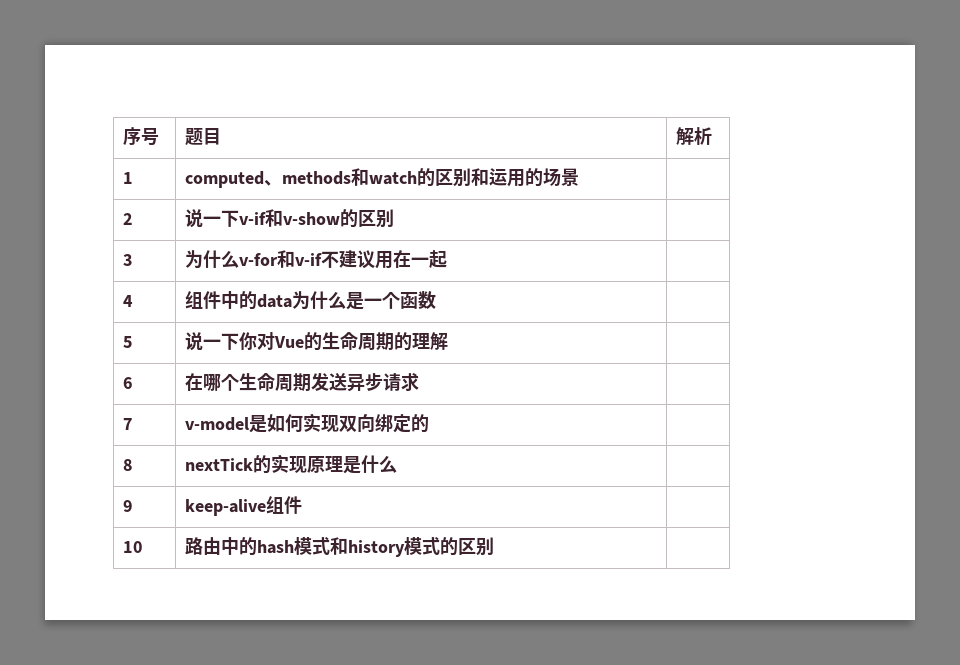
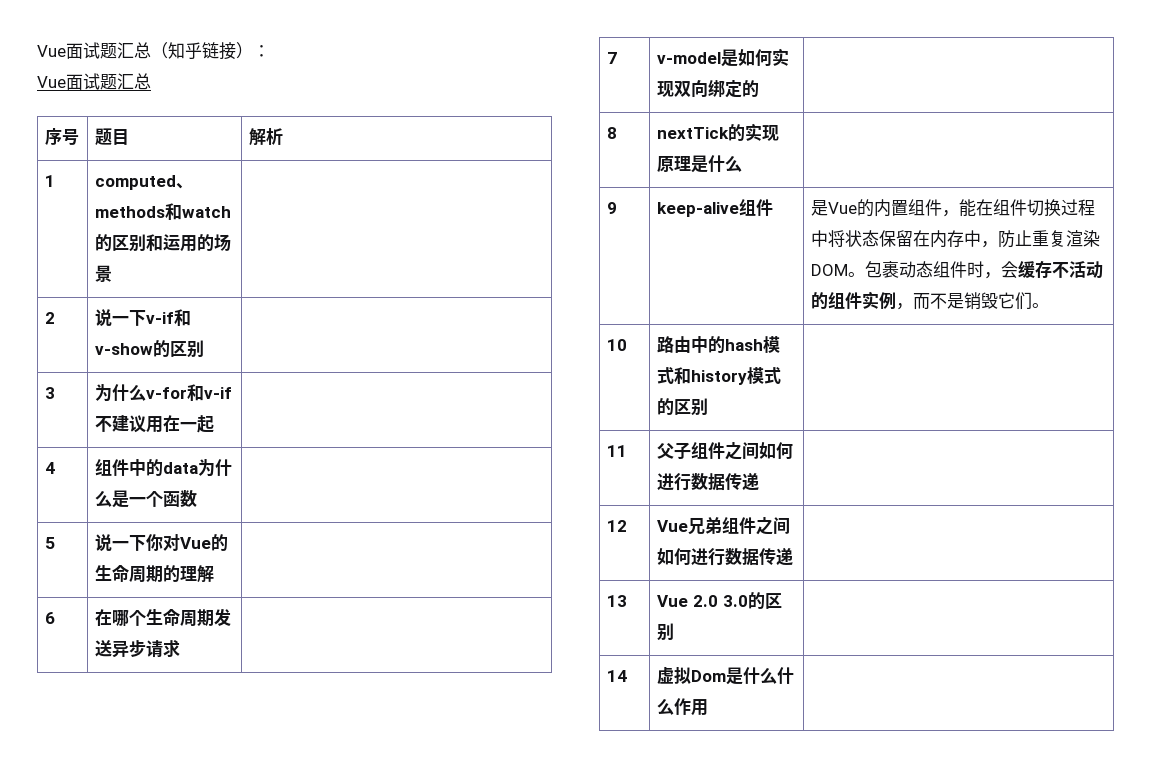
(122, 136) none -> [37,42,270,60] [37,73,151,90] Vue面试题汇总（知乎链接）： // Vue面试题汇总 //
(302, 505) none -> [811,199,1096,217] [811,230,1101,248] [811,260,1104,279] [811,291,1050,310] 是Vue的内置组件，能在组件切换过程中将状态保留在内存中，防止重复渲染DOM。包裹动态组件时，会缓存不活动的组件实例，而不是销毁它们。
(494, 546) none -> [607,445,628,457] [657,442,794,460] [657,472,760,491] [607,520,628,532] [657,517,791,535] [657,547,794,566] [607,595,628,607] [657,592,782,609] [657,623,675,641] [607,670,628,682] [657,666,795,685] [657,698,709,716] // 11 | 父子组件之间如何进行数据传递 | // 12 | Vue兄弟组件之间如何进行数据传递 | // 13 | Vue 2.0 3.0的区别 | // 14 | 虚拟Dom是什么什么作用 |

